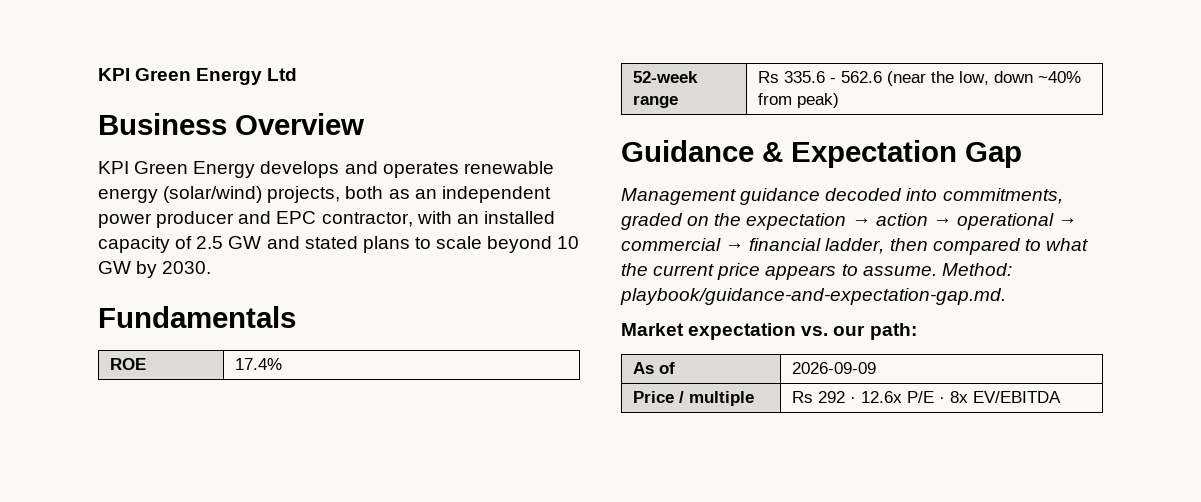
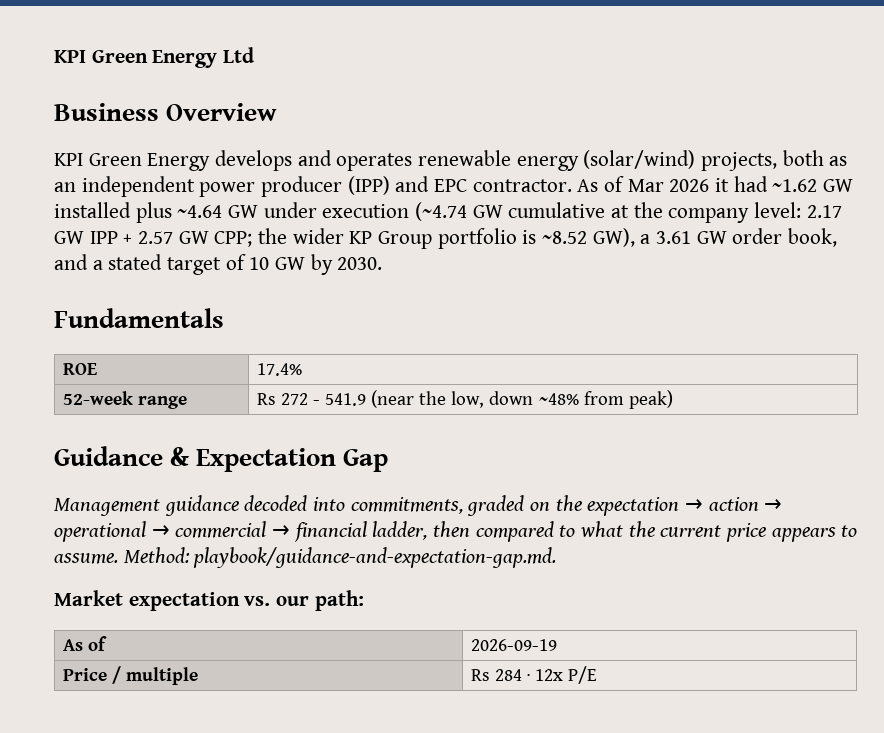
(235, 219) none -> [347,176,390,195] (IPP)
[321,211,555,227] [98,236,553,253] contractor, with an installed capacity of 2.5 GW and stated plans to scale beyond -> [472,176,854,192] [54,202,842,223] [54,228,838,249] [54,254,246,275] contractor. As of Mar 2026 it had ~1.62 GW installed plus ~4.64 GW under execution (~4.74 GW cumulative at the company level: 2.17 GW IPP + 2.57 GW CPP; the wider KP Group portfolio is ~8.52 GW), a 3.61 GW order book, and a stated target of
[784,71,883,83] 335.6 - 562.6 -> [280,393,366,406] 272 - 541.9
[1038,71,1082,83] ~40% -> [538,393,579,405] ~48%
[792,362,877,374] 2026-09-09 -> [470,639,557,651] 2026-09-19
[818,391,1062,403] 292 · 12.6x P/E · 8x EV/EBITDA -> [494,666,598,684] 284 · 12x P/E

